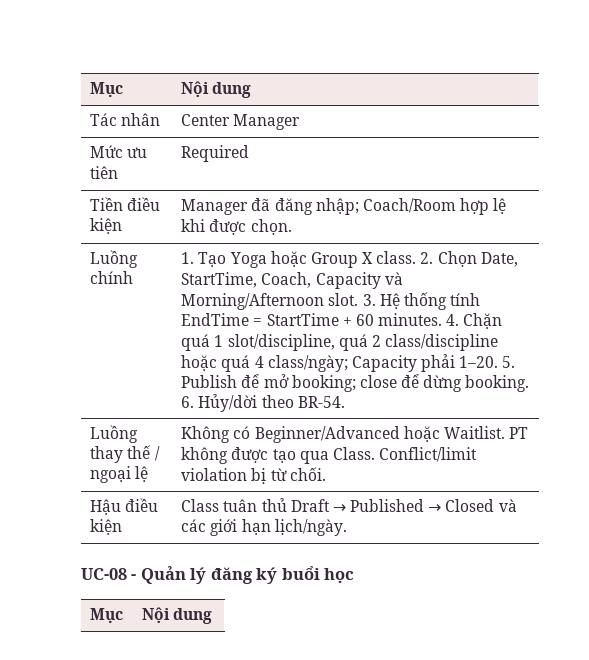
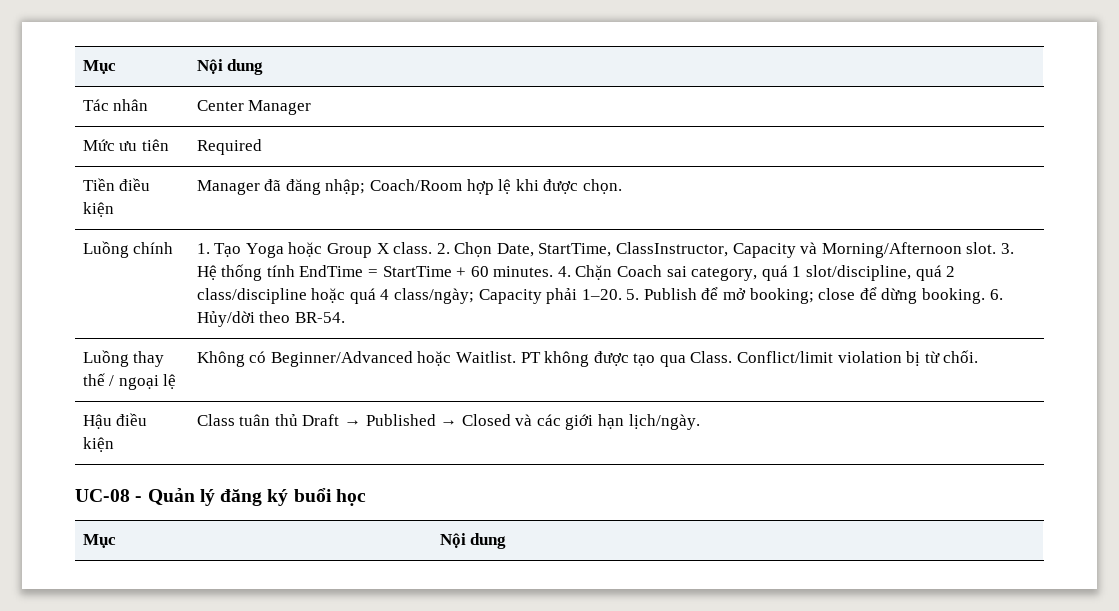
[261,272,312,288] Coach, -> [616,242,729,257] ClassInstructor,
(503, 321) none -> [617,265,758,281] Coach sai category,

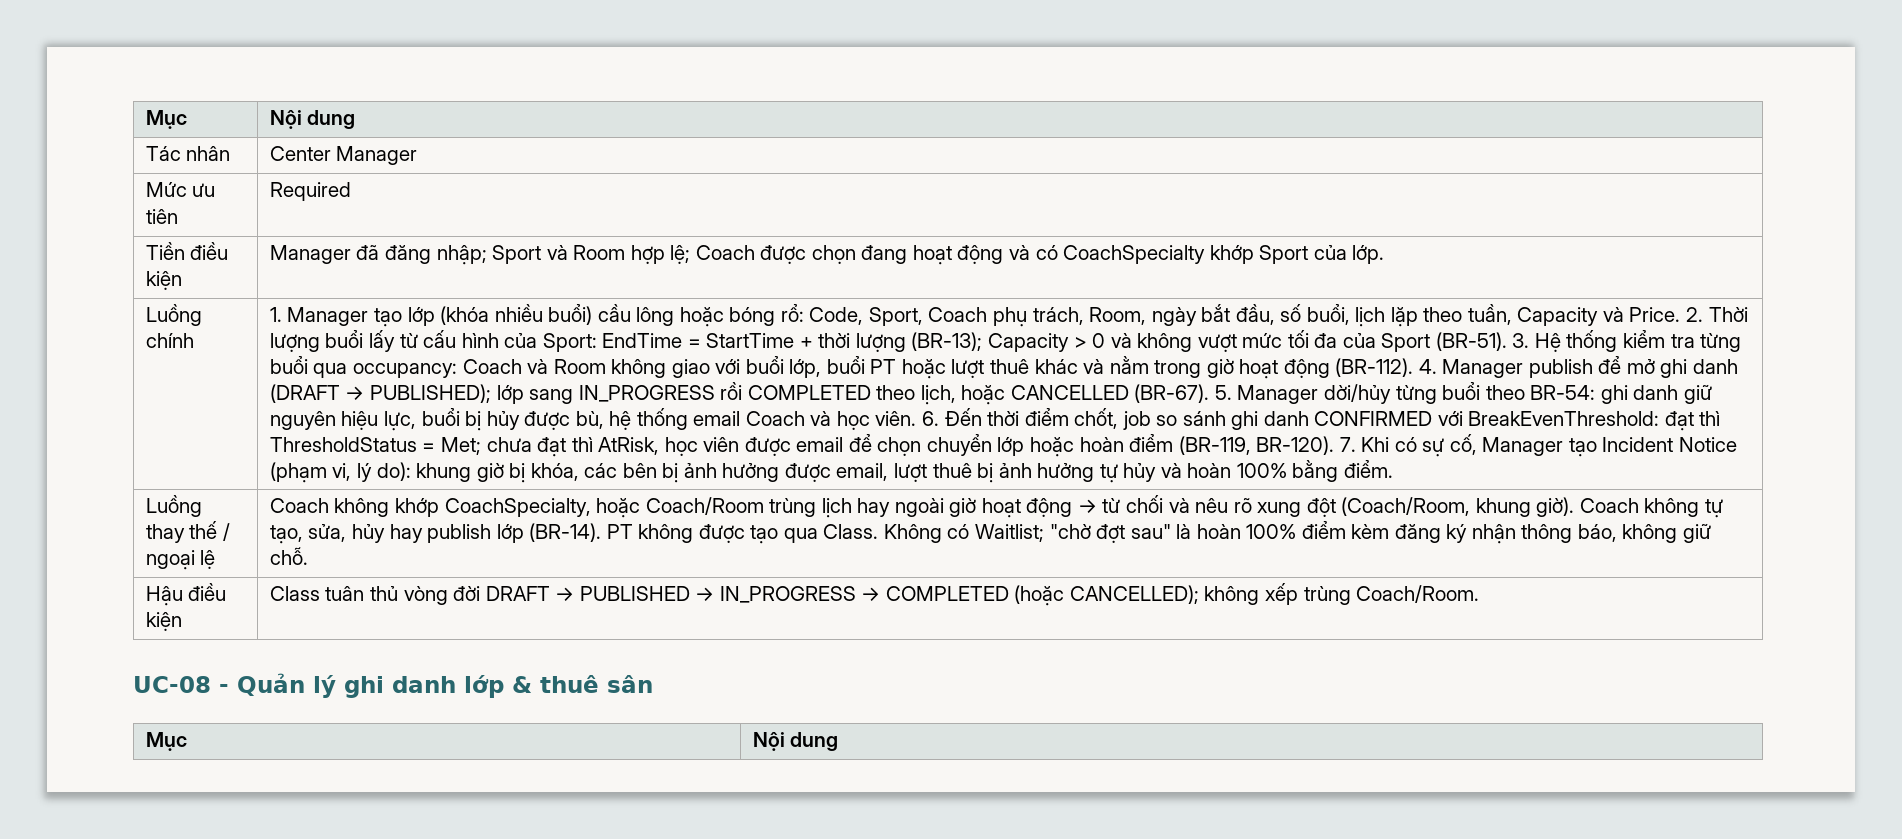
[369,179,622,195] [82,241,174,258] [196,242,1015,258] [196,264,956,281] [196,287,1003,304] [196,311,345,327] Coach/Room hợp lệ khi được chọn. // Luồng chính | 1. Tạo Yoga hoặc Group X class. 2. Chọn Date, StartTime, ClassInstructor, Capacity và Morning/Afternoon slot. 3. Hệ thống tính EndTime = StartTime + 60 minutes. 4. Chặn Coach sai category, quá 1 slot/discipline, quá 2 class/discipline hoặc quá 4 class/ngày; Capacity phải 1–20. 5. Publish để mở booking; close để dừng booking. 6. Hủy/dời theo BR-54. -> [492,245,1385,265] [145,304,202,326] [145,333,194,348] [269,304,1748,327] [269,330,1742,352] [269,356,1738,379] [269,382,1712,405] [269,408,1721,431] [269,434,1737,457] [269,460,1393,483] Sport và Room hợp lệ; Coach được chọn đang hoạt động và có CoachSpecialty khớp Sport của lớp. // Luồng chính | 1. Manager tạo lớp (khóa nhiều buổi) cầu lông hoặc bóng rổ: Code, Sport, Coach phụ trách, Room, ngày bắt đầu, số buổi, lịch lặp theo tuần, Capacity và Price. 2. Thời lượng buổi lấy từ cấu hình của Sport: EndTime = StartTime + thời lượng (BR-13); Capacity > 0 và không vượt mức tối đa của Sport (BR-51). 3. Hệ thống kiểm tra từng buổi qua occupancy: Coach và Room không giao với buổi lớp, buổi PT hoặc lượt thuê khác và nằm trong giờ hoạt động (BR-112). 4. Manager publish để mở ghi danh (DRAFT → PUBLISHED); lớp sang IN_PROGRESS rồi COMPLETED theo lịch, hoặc CANCELLED (BR-67). 5. Manager dời/hủy từng buổi theo BR-54: ghi danh giữ nguyên hiệu lực, buổi bị hủy được bù, hệ thống email Coach và học viên. 6. Đến thời điểm chốt, job so sánh ghi danh CONFIRMED với BreakEvenThreshold: đạt thì ThresholdStatus = Met; chưa đạt thì AtRisk, học viên được email để chọn chuyển lớp hoặc hoàn điểm (BR-119, BR-120). 7. Khi có sự cố, Manager tạo Incident Notice (phạm vi, lý do): khung giờ bị khóa, các bên bị ảnh hưởng được email, lượt thuê bị ảnh hưởng tự hủy và hoàn 100% bằng điểm.
[196,351,516,367] Không có Beginner/Advanced hoặc Waitlist. -> [269,495,1723,518] [269,523,602,544] Coach không khớp CoachSpecialty, hoặc Coach/Room trùng lịch hay ngoài giờ hoạt động → từ chối và nêu rõ xung đột (Coach/Room, khung giờ). Coach không tự tạo, sửa, hủy hay publish lớp (BR-14).
[737,350,979,366] Conflict/limit violation bị từ chối. -> [883,521,1711,544] [269,547,308,565] Không có Waitlist; "chờ đợt sau" là hoàn 100% điểm kèm đăng ký nhận thông báo, không giữ chỗ.
[302,414,700,430] [75,488,366,506] Draft → Published → Closed và các giới hạn lịch/ngày. // UC-08 - Quản lý đăng ký buổi học -> [403,583,1480,606] [133,673,653,698] vòng đời DRAFT → PUBLISHED → IN_PROGRESS → COMPLETED (hoặc CANCELLED); không xếp trùng Coach/Room. // UC-08 - Quản lý ghi danh lớp & thuê sân

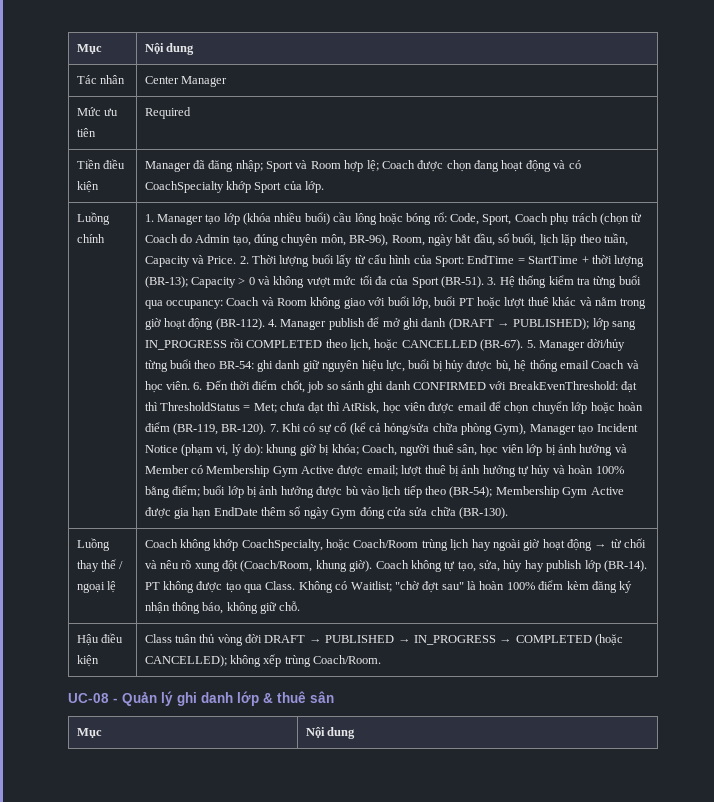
[1032,307,1084,325] trách, -> [571,213,643,225] [144,234,389,246] trách (chọn từ Coach do Admin tạo, đúng chuyên môn, BR-96),
[1449,434,1477,455] cố, -> [334,422,527,435] cố (kể cả hỏng/sửa chữa phòng Gym),
[530,463,889,483] khóa, các bên bị ảnh hưởng được email, -> [331,444,627,456] [144,465,398,477] khóa; Coach, người thuê sân, học viên lớp bị ảnh hưởng và Member có Membership Gym Active được email;
[1343,460,1393,478] điểm. -> [171,485,624,498] [144,506,509,519] điểm; buổi lớp bị ảnh hưởng được bù vào lịch tiếp theo (BR-54); Membership Gym Active được gia hạn EndDate thêm số ngày Gym đóng cửa sửa chữa (BR-130).

